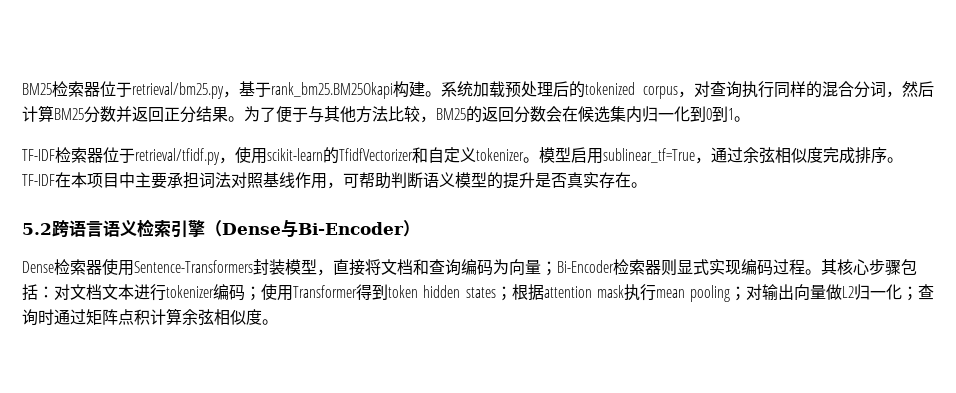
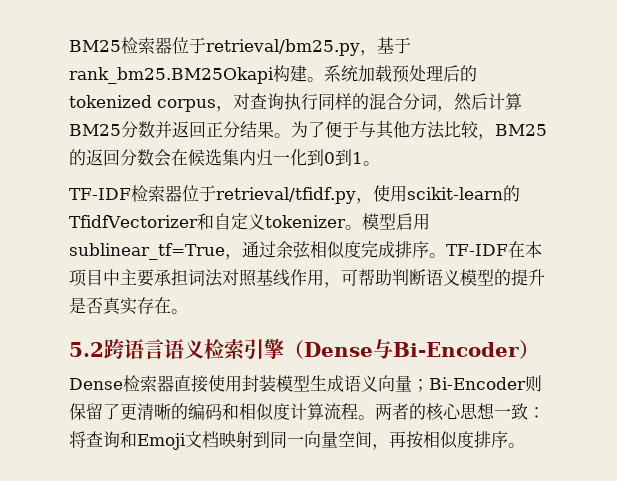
[102,259,917,276] [22,284,934,302] [22,308,262,326] 使用Sentence-Transformers封装模型，直接将文档和查询编码为向量；Bi-Encoder检索器则显式实现编码过程。其核心步骤包括：对文档文本进行tokenizer编码；使用Transformer得到token hidden states；根据attention mask执行mean pooling；对输出向量做L2归一化；查询时通过矩阵点积计算余弦相似度 -> [174,375,542,393] [69,403,545,421] [69,431,508,450] 直接使用封装模型生成语义向量；Bi-Encoder则保留了更清晰的编码和相似度计算流程。两者的核心思想一致：将查询和Emoji文档映射到同一向量空间，再按相似度排序

